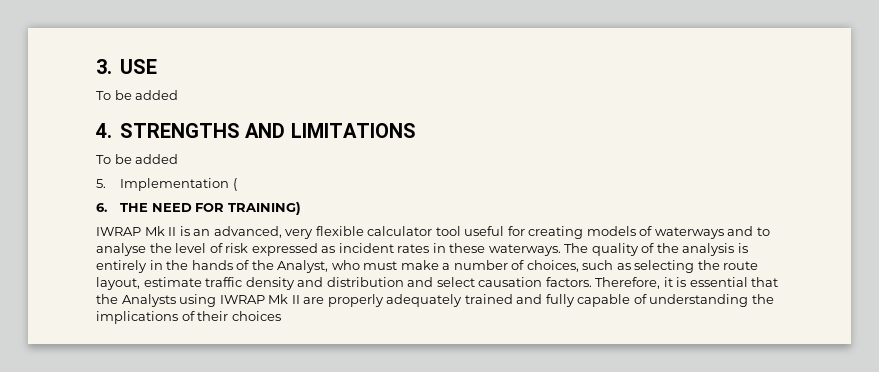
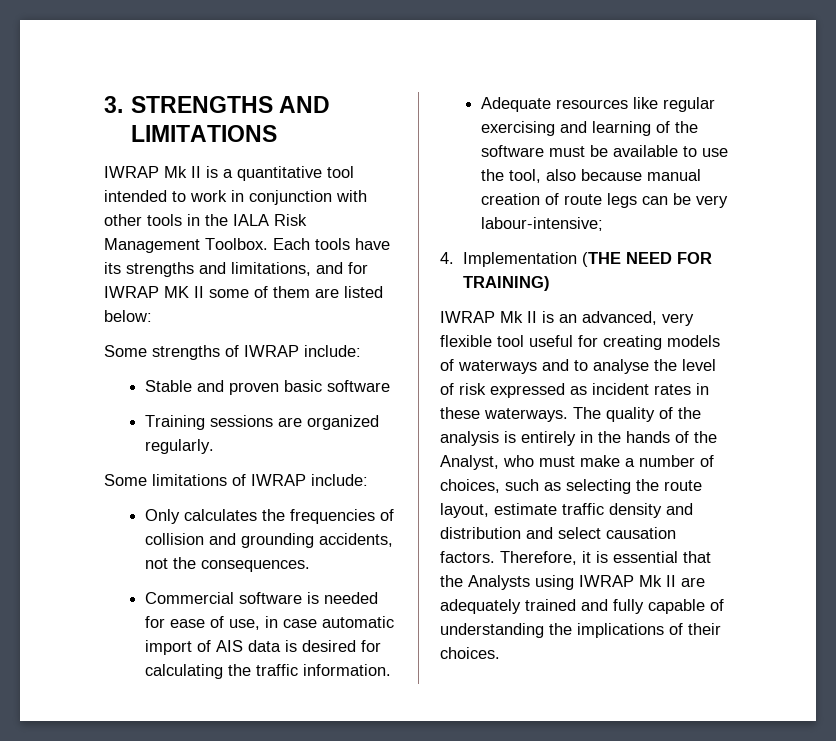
[120,59,158,74] [96,90,179,100] [96,123,416,138] [96,154,179,164] [96,178,237,191] [96,203,149,212] USE // To be added // 4. STRENGTHS AND LIMITATIONS // To be added // 5. Implementation ( // 6. THE -> [131,96,331,113] [131,125,278,142] [104,166,354,181] [104,190,367,205] [104,214,307,226] [104,238,390,253] [104,262,368,277] [104,286,383,298] [104,310,152,322] [104,345,361,360] [145,380,391,395] [145,415,380,430] [145,439,215,454] [104,474,368,486] [145,509,395,524] [145,533,394,548] [145,557,311,572] [145,592,379,604] [145,616,395,630] [145,640,382,655] [145,664,392,679] [481,97,716,112] [481,121,699,136] [481,145,729,157] [481,169,702,183] [481,193,729,208] [481,217,604,231] [440,252,622,267] STRENGTHS AND LIMITATIONS // IWRAP Mk II is a quantitative tool intended to work in conjunction with other tools in the IALA Risk Management Toolbox. Each tools have its strengths and limitations, and for IWRAP MK II some of them are listed below: // Some strengths of IWRAP include: // Stable and proven basic software // Training sessions are organized regularly. // Some limitations of IWRAP include: // Only calculates the frequencies of collision and grounding accidents, not the consequences. // Commercial software is needed for ease of use, in case automatic import of AIS data is desired for calculating the traffic information. // Adequate resources like regular exercising and learning of the software must be available to use the tool, also because manual creation of route legs can be very labour-intensive; // 4. Implementation (THE
[367,226,433,236] calculator -> (492, 341) none
[327,294,384,307] properly -> (705, 582) none
[231,311,281,321] choices -> [440,647,500,659] choices.

